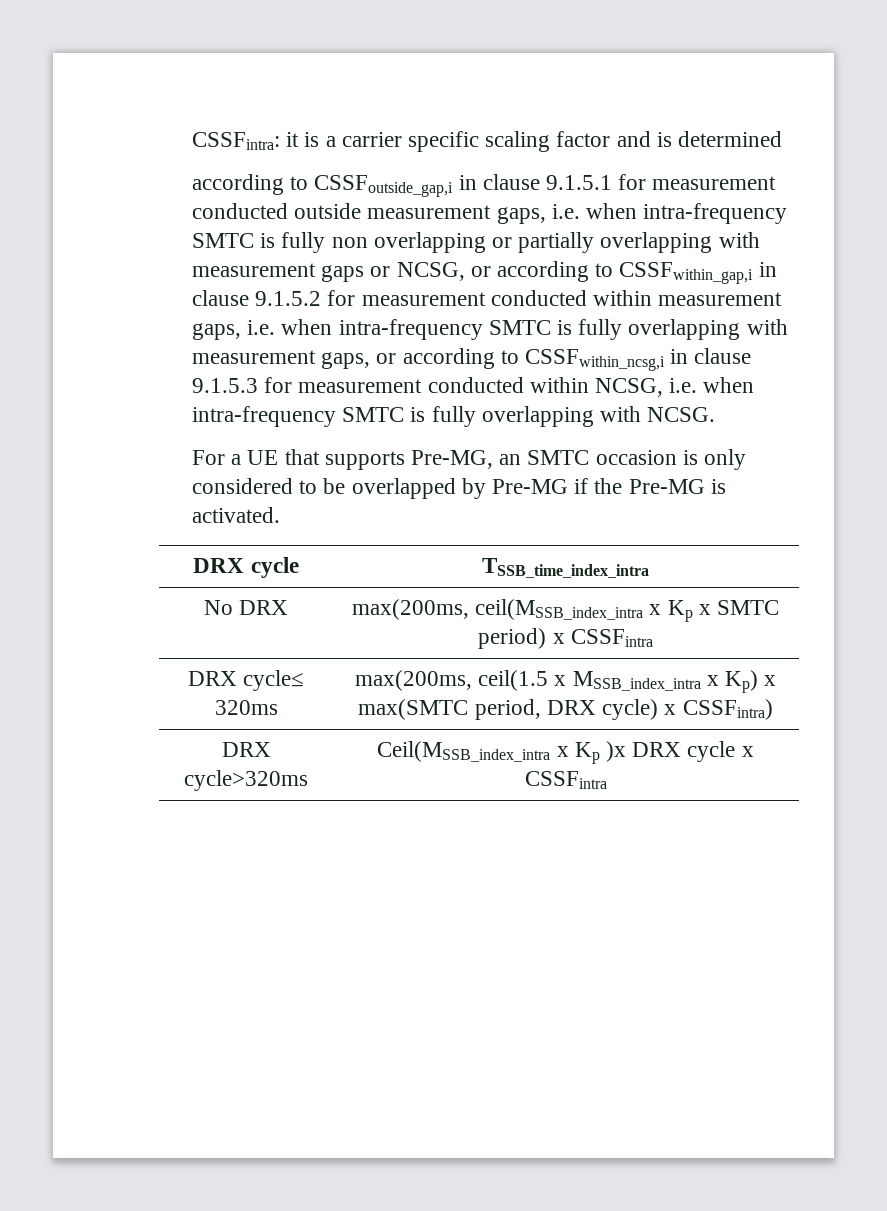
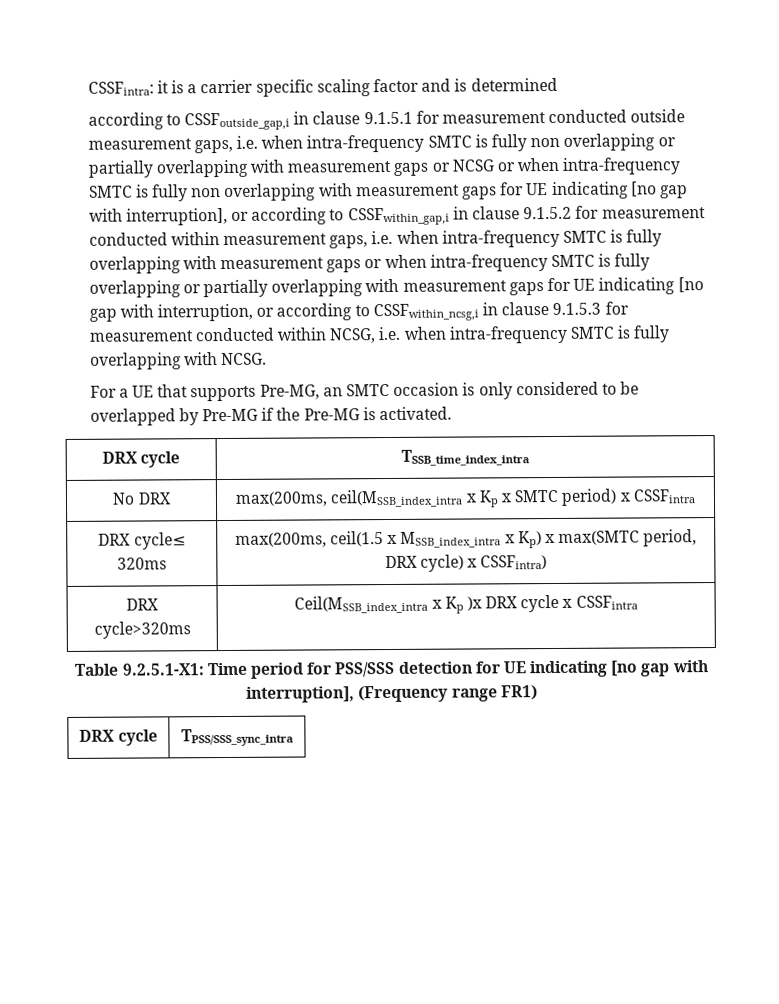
[396,262,465,281] NCSG, -> [451,157,682,175] [88,181,688,202] [88,207,228,226] NCSG or when intra-frequency SMTC is fully non overlapping with measurement gaps for UE indicating [no gap with interruption],
[321,352,371,369] gaps, -> [326,253,651,273] [88,277,704,298] [88,303,254,322] gaps or when intra-frequency SMTC is fully overlapping or partially overlapping with measurement gaps for UE indicating [no gap with interruption,
(607, 780) none -> [74,660,709,679] [246,685,538,703] [79,729,158,746] [180,728,294,747] // Table 9.2.5.1-X1: Time period for PSS/SSS detection for UE indicating [no gap with interruption], (Frequency range FR1) // DRX cycle | TPSS/SSS_sync_intra

